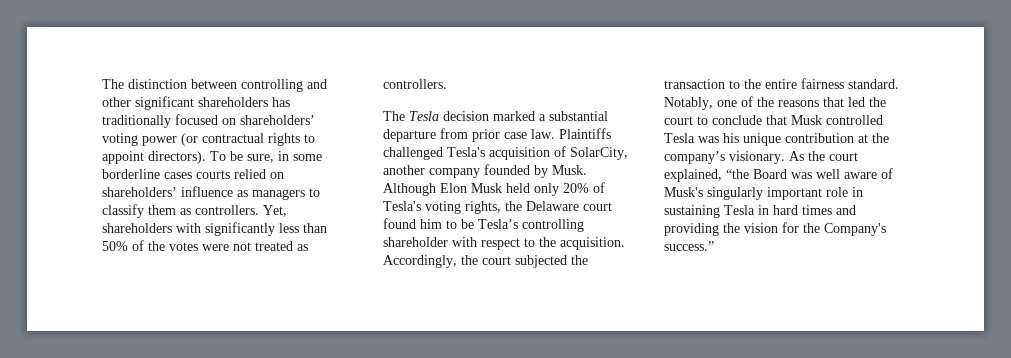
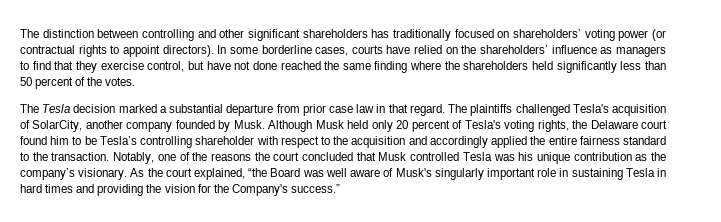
[210,151,322,163] [102,169,230,179] To be sure, in some borderline cases courts -> [217,45,411,56] In some borderline cases, courts have
(284, 175) none -> [461,45,477,54] the
[102,204,287,218] [102,222,327,236] [102,240,308,251] [383,79,447,89] classify them as controllers. Yet, shareholders with significantly less than 50% of the votes were not treated as controllers. -> [32,61,666,73] [20,77,136,89] find that they exercise control, but have not done reached the same finding where the shareholders held significantly less than 50 percent of the votes.
[531,128,611,139] law. Plaintiffs -> [356,104,513,116] law in that regard. The plaintiffs
[440,183,467,193] Elon -> (313, 126) none
[563,183,589,193] 20% -> [396,120,450,132] 20 percent
[560,237,625,250] [383,255,588,268] [664,78,899,89] acquisition. Accordingly, the court subjected the transaction to the entire fairness standard. -> [351,136,666,148] [20,152,110,161] acquisition and accordingly applied the entire fairness standard to the transaction.
[823,97,886,107] [664,115,762,125] that led the court to conclude -> [254,152,353,161] the court concluded
[858,134,868,143] at -> [635,154,648,161] as

